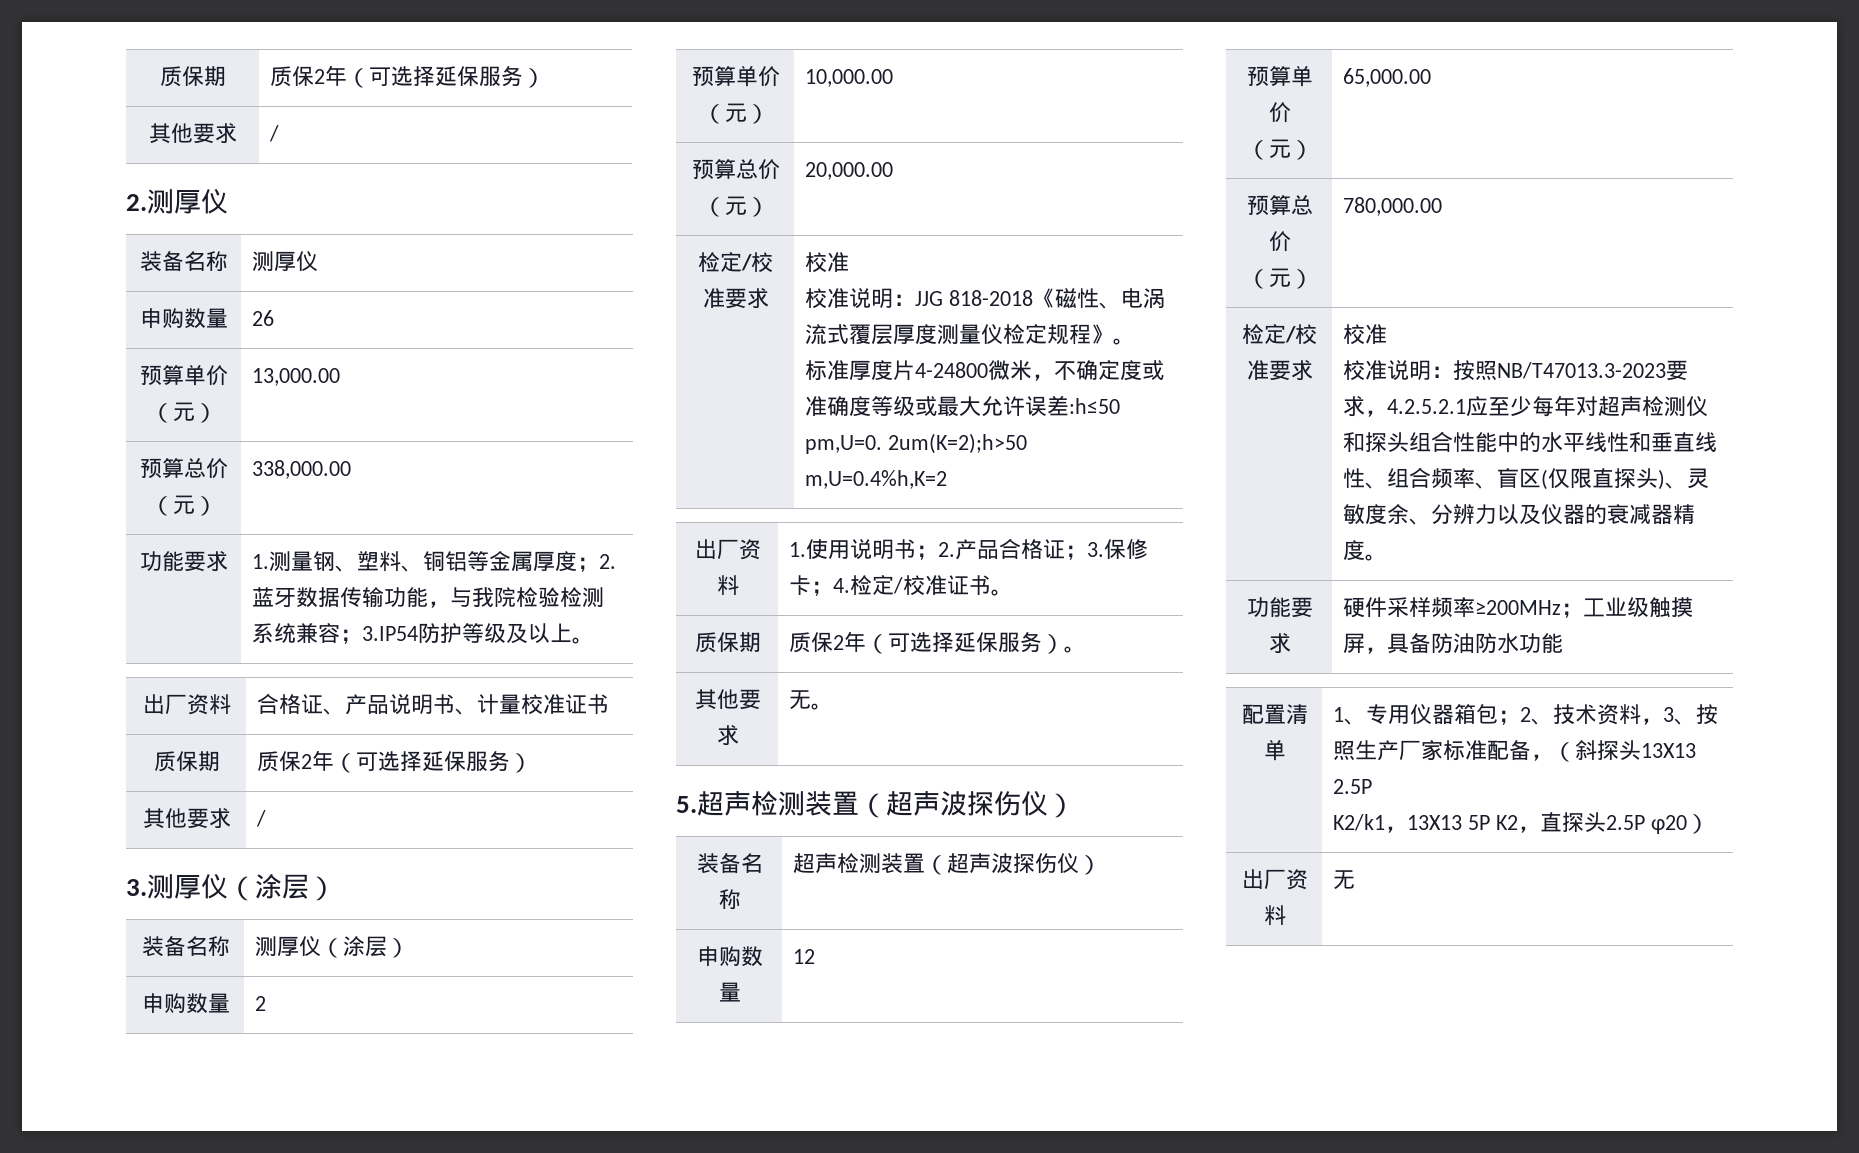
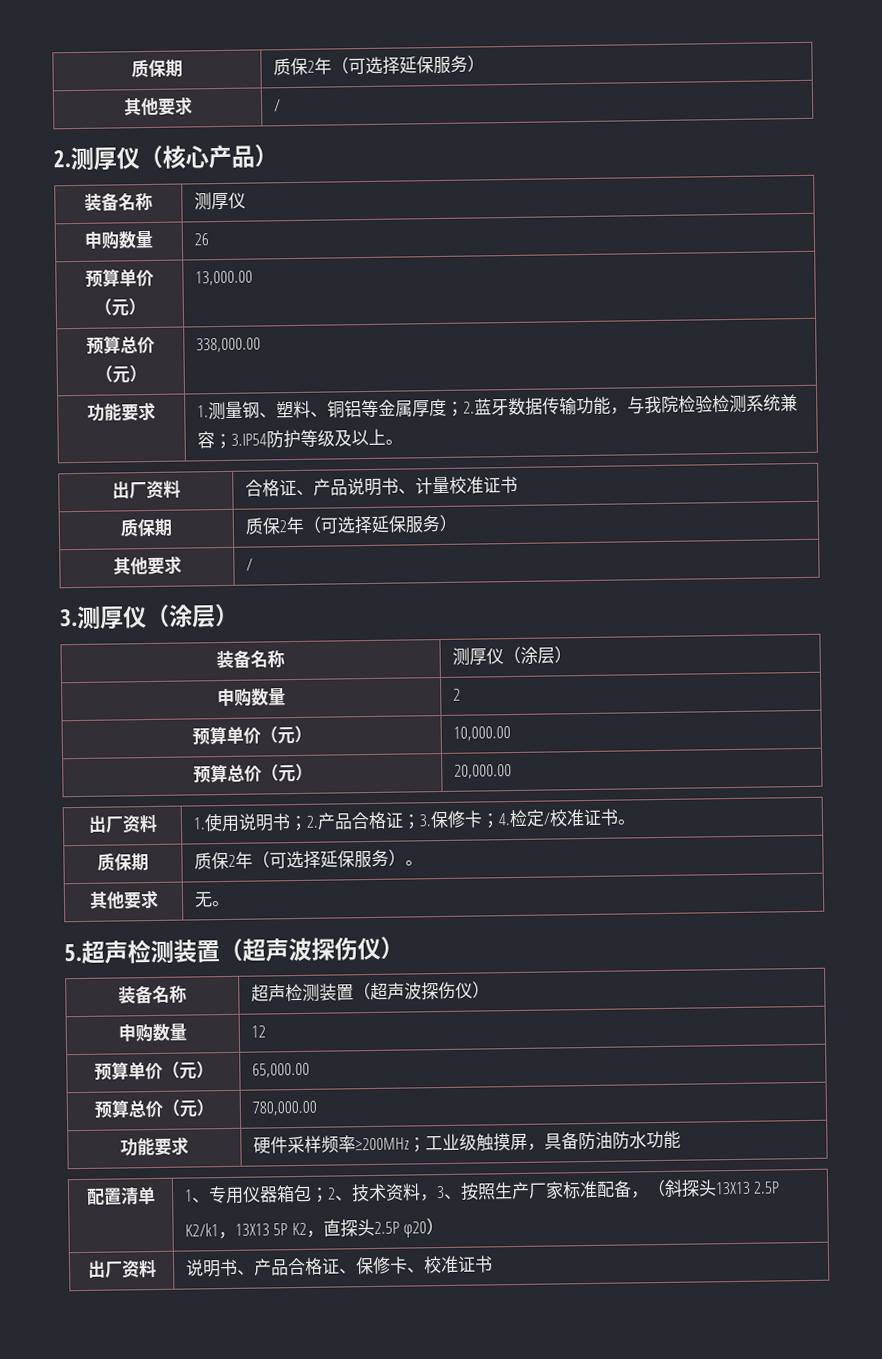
(228, 201) none -> [139,144,278,170] （核心产品）
[698,252,773,273] [702,288,769,309] [805,252,850,273] [805,288,1166,309] [805,324,1136,345] [805,360,1165,381] [805,395,1121,417] [805,433,1028,454] [805,470,948,489] // 检定/校准要求 | 校准 // 校准说明：JJG 818-2018《磁性、电涡流式覆层厚度测量仪检定规程》。 // 标准厚度片4-24800微米，不确定度或准确度等级或最大允许误差:h≤50 pm,U=0. 2um(K=2);h>50 m,U=0.4%h,K=2 -> (512, 771) none
[1242,324,1317,345] [1246,360,1313,381] [1343,324,1388,345] [1343,360,1689,381] [1343,395,1709,417] [1343,431,1718,453] [1343,467,1710,490] [1343,504,1696,525] [1343,540,1388,561] // 检定/校准要求 | 校准 // 校准说明：按照NB/T47013.3-2023要求，4.2.5.2.1应至少每年对超声检测仪和探头组合性能中的水平线性和垂直线性、组合频率、盲区(仅限直探头)、灵敏度余、分辨力以及仪器的衰减器精度。 -> (317, 1108) none
[1333,870,1356,890] 无 -> [184,1255,493,1278] 说明书、产品合格证、保修卡、校准证书

